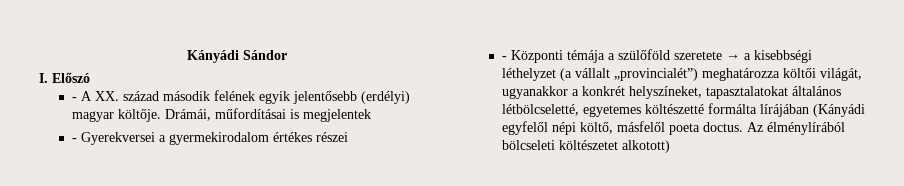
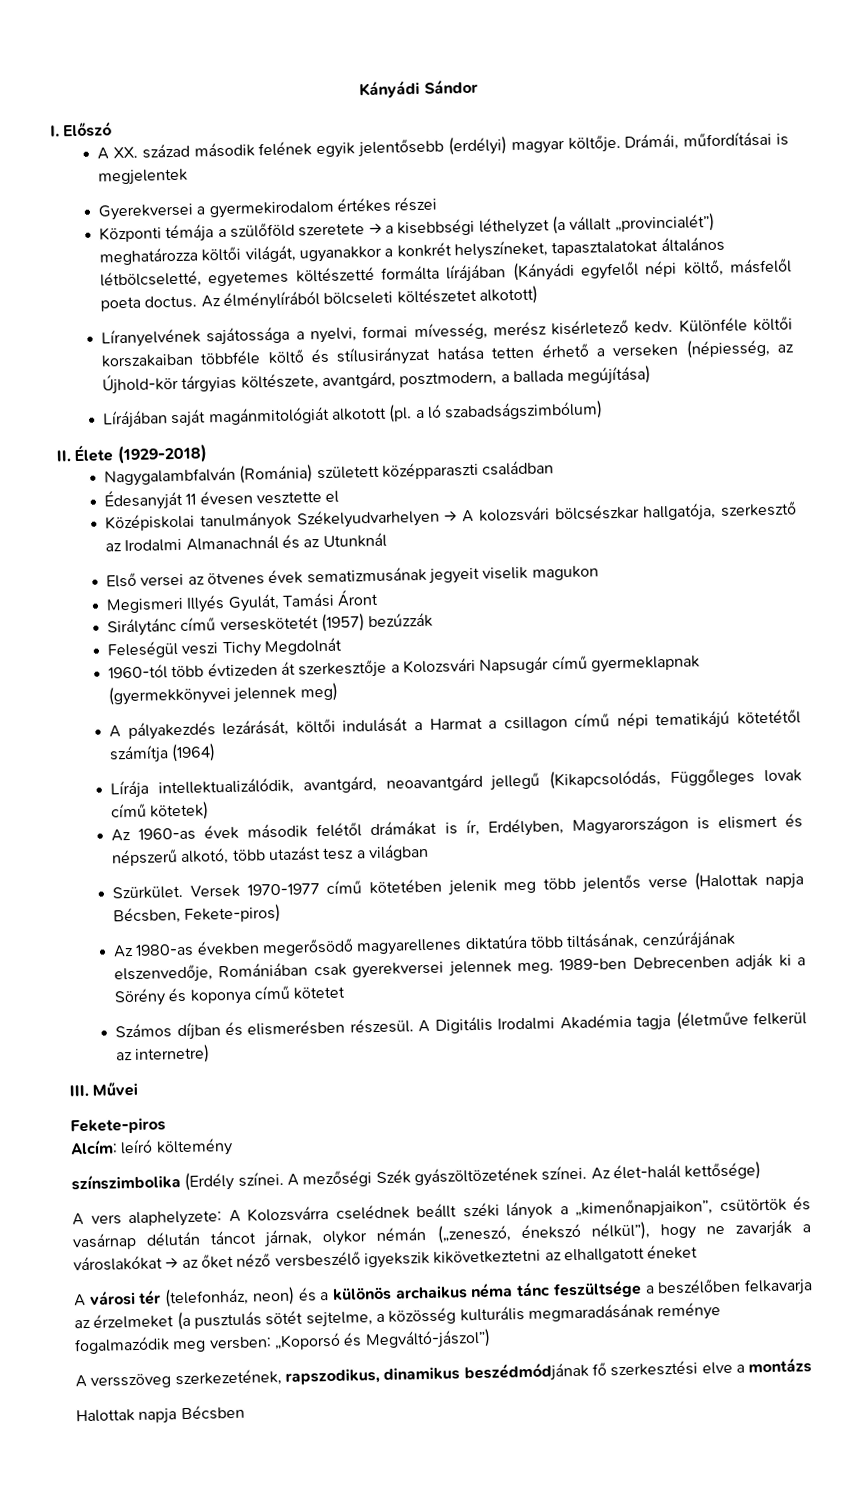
[71,97,77,101] - -> (113, 129) none
[71,138,77,142] - -> (189, 177) none
[501,56,507,60] - -> (438, 204) none
(670, 146) none -> [101,316,794,348] [101,338,795,368] [102,365,652,395] [102,400,604,429] [56,444,208,465] [104,460,555,487] [104,488,340,511] [105,501,798,532] [105,532,387,553] [106,565,599,588] [106,588,380,614] [107,612,434,637] [107,637,343,659] [108,655,700,680] [108,682,338,706] [109,709,802,741] [109,743,217,764] [110,768,802,799] [111,801,210,821] [111,813,804,842] [111,843,429,867] [112,871,805,900] [113,903,282,925] [113,930,736,958] [114,952,807,984] [114,985,347,1007] [115,1010,807,1041] [116,1044,211,1064] [69,1080,139,1097] [70,1117,166,1135] [70,1137,233,1157] [71,1161,762,1191] [72,1196,811,1228] [72,1219,812,1251] [73,1244,699,1272] [73,1278,813,1308] [74,1302,722,1331] [74,1328,491,1355] [75,1357,813,1389] [76,1404,245,1424] // Líranyelvének sajátossága a nyelvi, formai mívesség, merész kisérletező kedv. Különféle költői korszakaiban többféle költő és stílusirányzat hatása tetten érhető a verseken (népiesség, az Újhold-kör tárgyias költészete, avantgárd, posztmodern, a ballada megújítása) // Lírájában saját magánmitológiát alkotott (pl. a ló szabadságszimbólum) // II. Élete (1929-2018) // Nagygalambfalván (Románia) született középparaszti családban // Édesanyját 11 évesen vesztette el // Középiskolai tanulmányok Székelyudvarhelyen → A kolozsvári bölcsészkar hallgatója, szerkesztő az Irodalmi Almanachnál és az Utunknál // Első versei az ötvenes évek sematizmusának jegyeit viselik magukon // Megismeri Illyés Gyulát, Tamási Áront // Sirálytánc című verseskötetét (1957) bezúzzák // Feleségül veszi Tichy Megdolnát // 1960-tól több évtizeden át szerkesztője a Kolozsvári Napsugár című gyermeklapnak (gyermekkönyvei jelennek meg) // A pályakezdés lezárását, költői indulását a Harmat a csillagon című népi tematikájú kötetétől számítja (1964) // Lírája intellektualizálódik, avantgárd, neoavantgárd jellegű (Kikapcsolódás, Függőleges lovak című kötetek) // Az 1960-as évek második felétől drámákat is ír, Erdélyben, Magyarországon is elismert és népszerű alkotó, több utazást tesz a világban // Szürkület. Versek 1970-1977 című kötetében jelenik meg több jelentős verse (Halottak napja Bécsben, Fekete-piros) // Az 1980-as években megerősödő magyarellenes diktatúra több tiltásának, cenzúrájának elszenvedője, Romániában csak gyerekversei jelennek meg. 1989-ben Debrecenben adják ki a Sörény és koponya című kötetet // Számos díjban és elismerésben részesül. A Digitális Irodalmi Akadémia tagja (életműve felkerül az internetre) // III. Művei // Fekete-piros // Alcím: leíró költemény // színszimbolika (Erdély színei. A mezőségi Szék gyászöltözetének színei. Az élet-halál kettősége) // A vers alaphelyzete: A Kolozsvárra cselédnek beállt széki lányok a „kimenőnapjaikon”, csütörtök és vasárnap délután táncot járnak, olykor némán („zeneszó, énekszó nélkül”), hogy ne zavarják a városlakókat → az őket néző versbeszélő igyekszik kikövetkeztetni az elhallgatott éneket // A városi tér (telefonház, neon) és a különös archaikus néma tánc feszültsége a beszélőben felkavarja az érzelmeket (a pusztulás sötét sejtelme, a közösség kulturális megmaradásának reménye fogalmazódik meg versben: „Koporsó és Megváltó-jászol”) // A versszöveg szerkezetének, rapszodikus, dinamikus beszédmódjának fő szerkesztési elve a montázs // Halottak napja Bécsben

